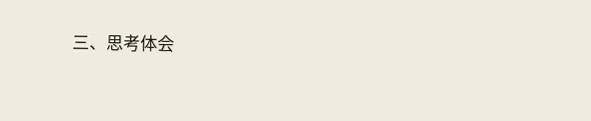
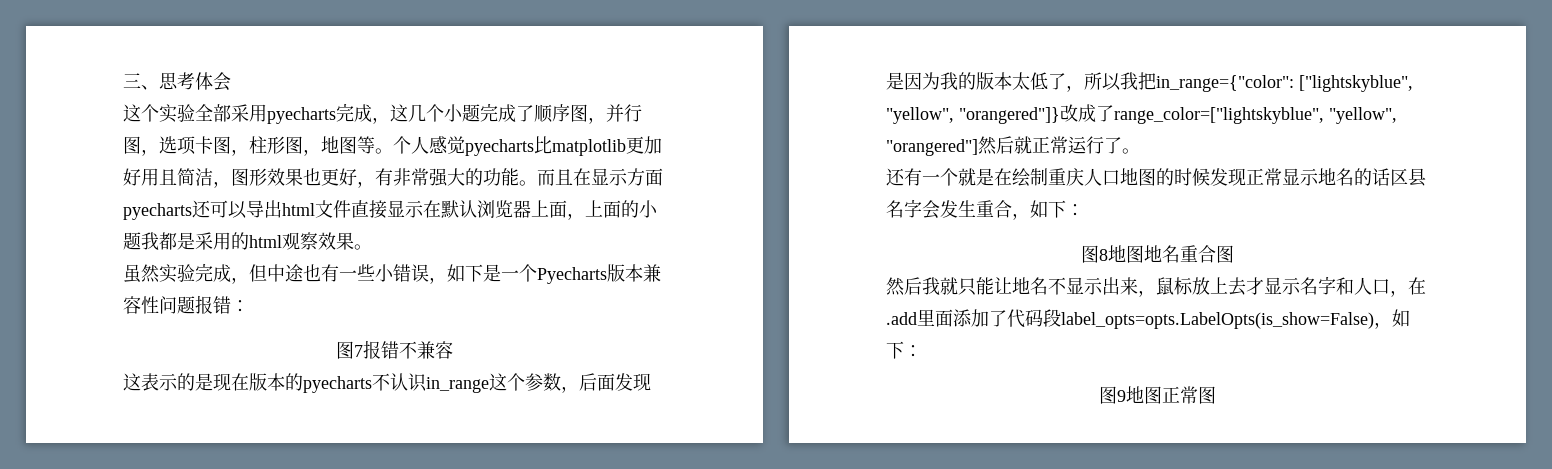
(175, 43) none -> [123,103,642,124] [123,136,662,156] [123,168,663,188] [123,200,658,220] [123,232,372,250] [123,263,661,284] [123,295,249,314] [336,340,453,359] [123,373,651,393] [886,72,1413,92] [886,104,1397,124] [886,136,1140,156] [886,168,1426,187] [886,199,1084,220] [1081,245,1234,263] [886,276,1426,297] [886,309,1410,329] [886,341,922,359] [1099,386,1216,404] // 这个实验全部采用pyecharts完成，这几个小题完成了顺序图，并行图，选项卡图，柱形图，地图等。个人感觉pyecharts比matplotlib更加好用且简洁，图形效果也更好，有非常强大的功能。而且在显示方面pyecharts还可以导出html文件直接显示在默认浏览器上面，上面的小题我都是采用的html观察效果。 // 虽然实验完成，但中途也有一些小错误，如下是一个Pyecharts版本兼容性问题报错： // 图7报错不兼容 // 这表示的是现在版本的pyecharts不认识in_range这个参数，后面发现是因为我的版本太低了，所以我把in_range={"color": ["lightskyblue", "yellow", "orangered"]}改成了range_color=["lightskyblue", "yellow", "orangered"]然后就正常运行了。 // 还有一个就是在绘制重庆人口地图的时候发现正常显示地名的话区县名字会发生重合，如下： // 图8地图地名重合图 // 然后我就只能让地名不显示出来，鼠标放上去才显示名字和人口，在.add里面添加了代码段label_opts=opts.LabelOpts(is_show=False)，如下： // 图9地图正常图

